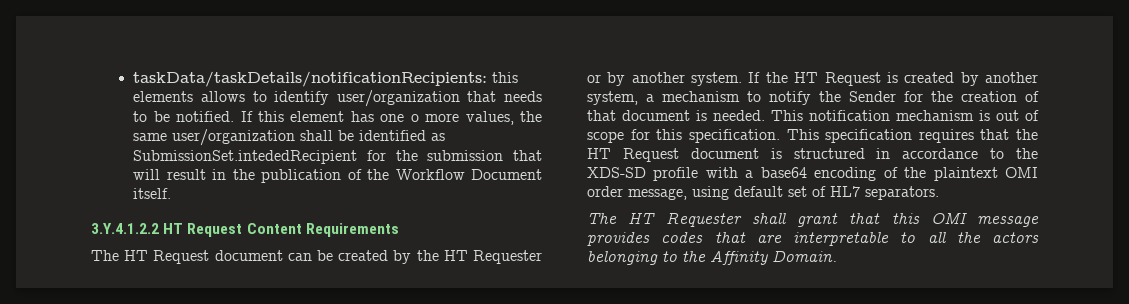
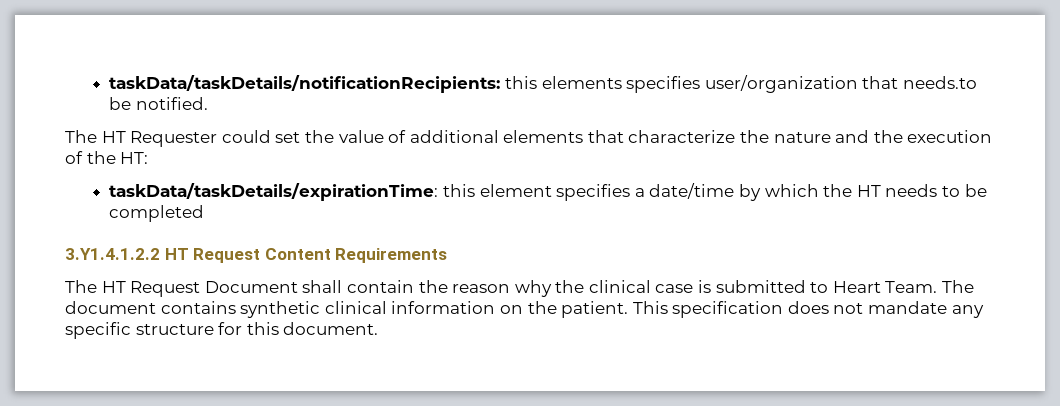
[200,90,542,107] [133,111,542,125] [133,129,446,146] [133,150,542,164] [133,169,542,183] [133,188,172,199] [91,223,159,234] allows to identify user/organization that needs to be notified. If this element has one o more values, the same user/organization shall be identified as SubmissionSet.intededRecipient for the submission that will result in the publication of the Workflow Document itself. // 3.Y.4.1.2.2 -> [626,75,977,93] [109,97,209,110] [65,130,993,147] [65,151,149,164] [109,183,987,201] [109,205,205,222] [65,248,160,260] specifies user/organization that needs.to be notified. // The HT Requester could set the value of additional elements that characterize the nature and the execution of the HT: // taskData/taskDetails/expirationTime: this element specifies a date/time by which the HT needs to be completed // 3.Y1.4.1.2.2
[214,250,542,264] [587,72,1038,86] [587,91,1039,105] [587,110,1039,121] [587,129,1038,143] [587,148,1038,162] [587,167,1038,181] [587,186,939,200] [587,212,1039,227] [587,232,1039,246] [587,250,837,265] document can be created by the HT Requester or by another system. If the HT Request is created by another system, a mechanism to notify the Sender for the creation of that document is needed. This notification mechanism is out of scope for this specification. This specification requires that the HT Request document is structured in accordance to the XDS-SD profile with a base64 encoding of the plaintext OMI order message, using default set of HL7 separators. // The HT Requester shall grant that this OMI message provides codes that are interpretable to all the actors belonging to the Affinity Domain. -> [204,280,975,297] [65,301,984,318] [65,322,379,339] Document shall contain the reason why the clinical case is submitted to Heart Team. The document contains synthetic clinical information on the patient. This specification does not mandate any specific structure for this document.

